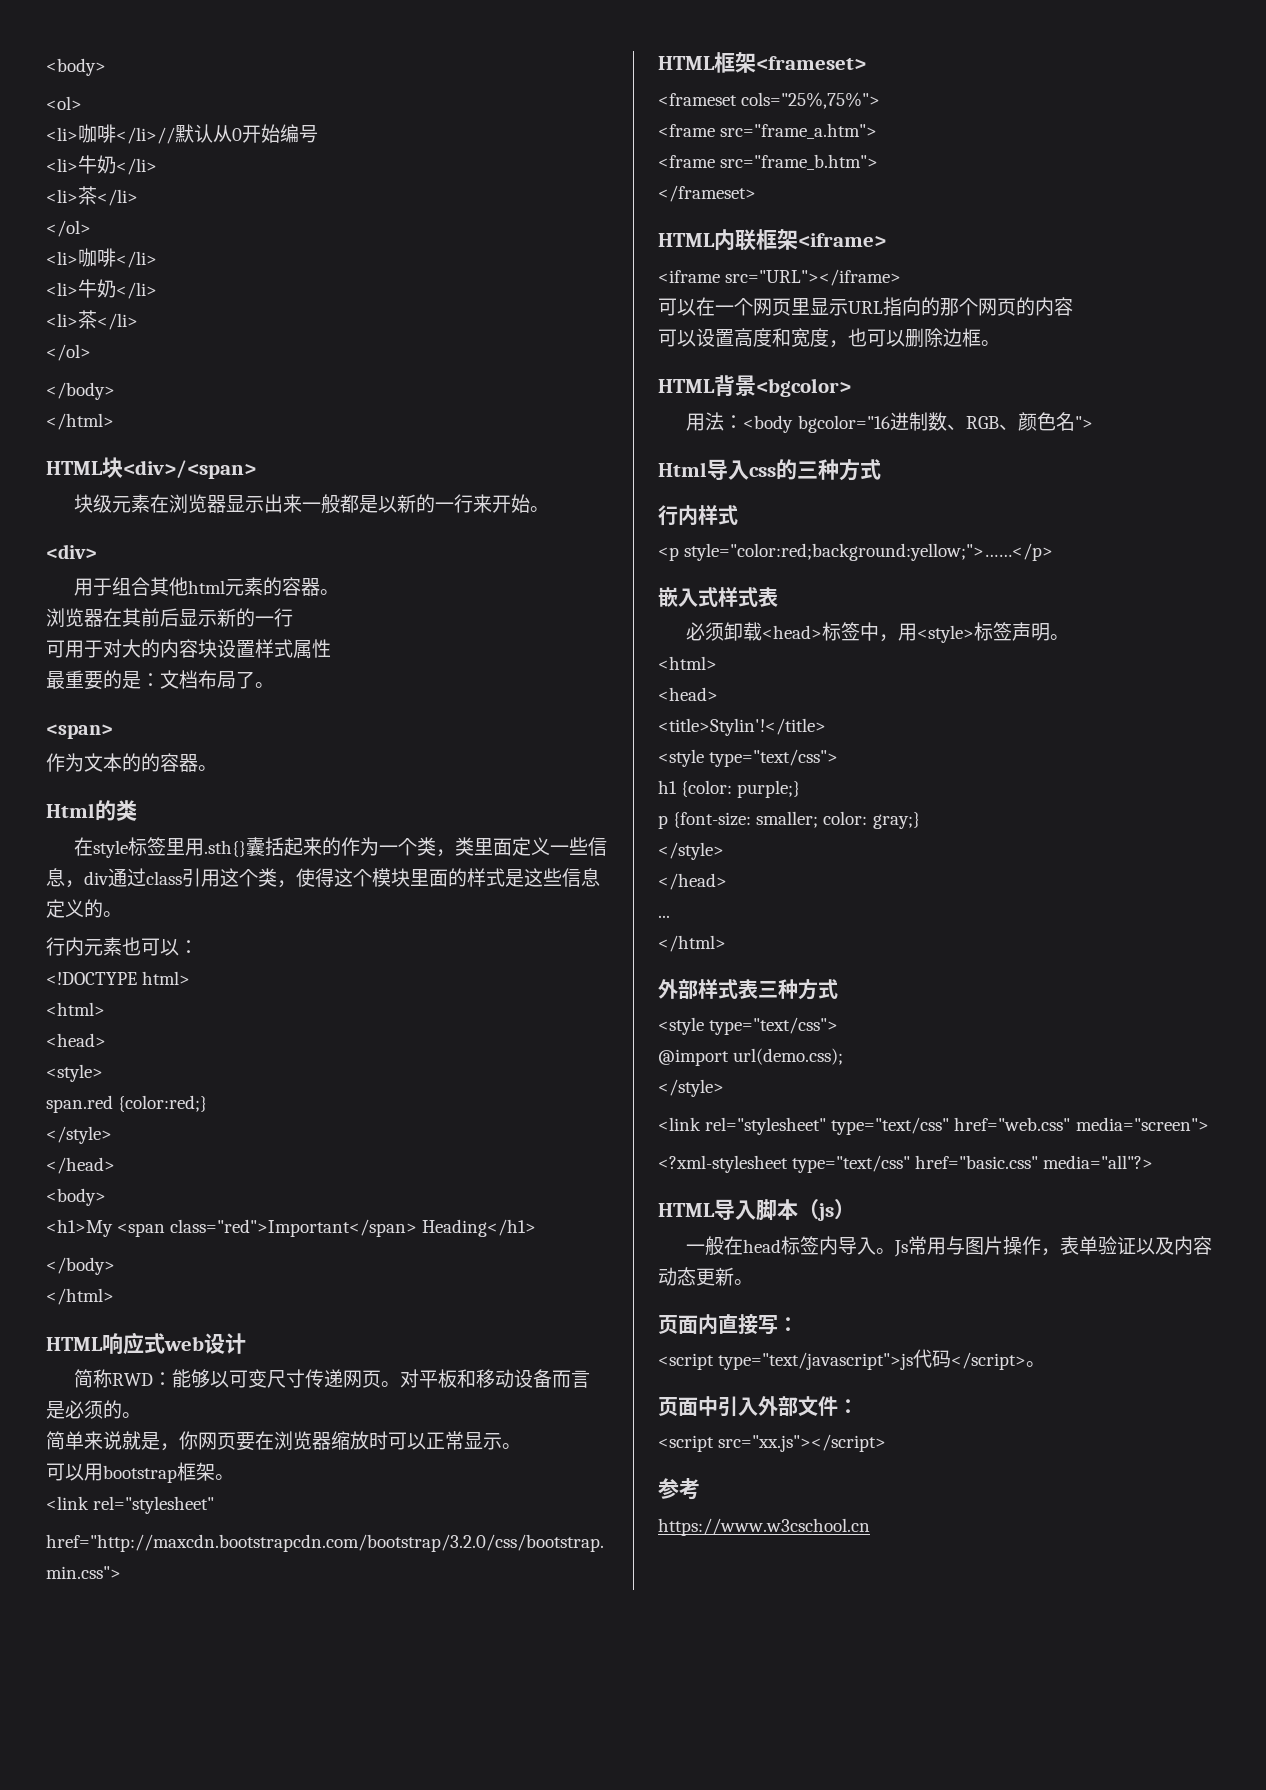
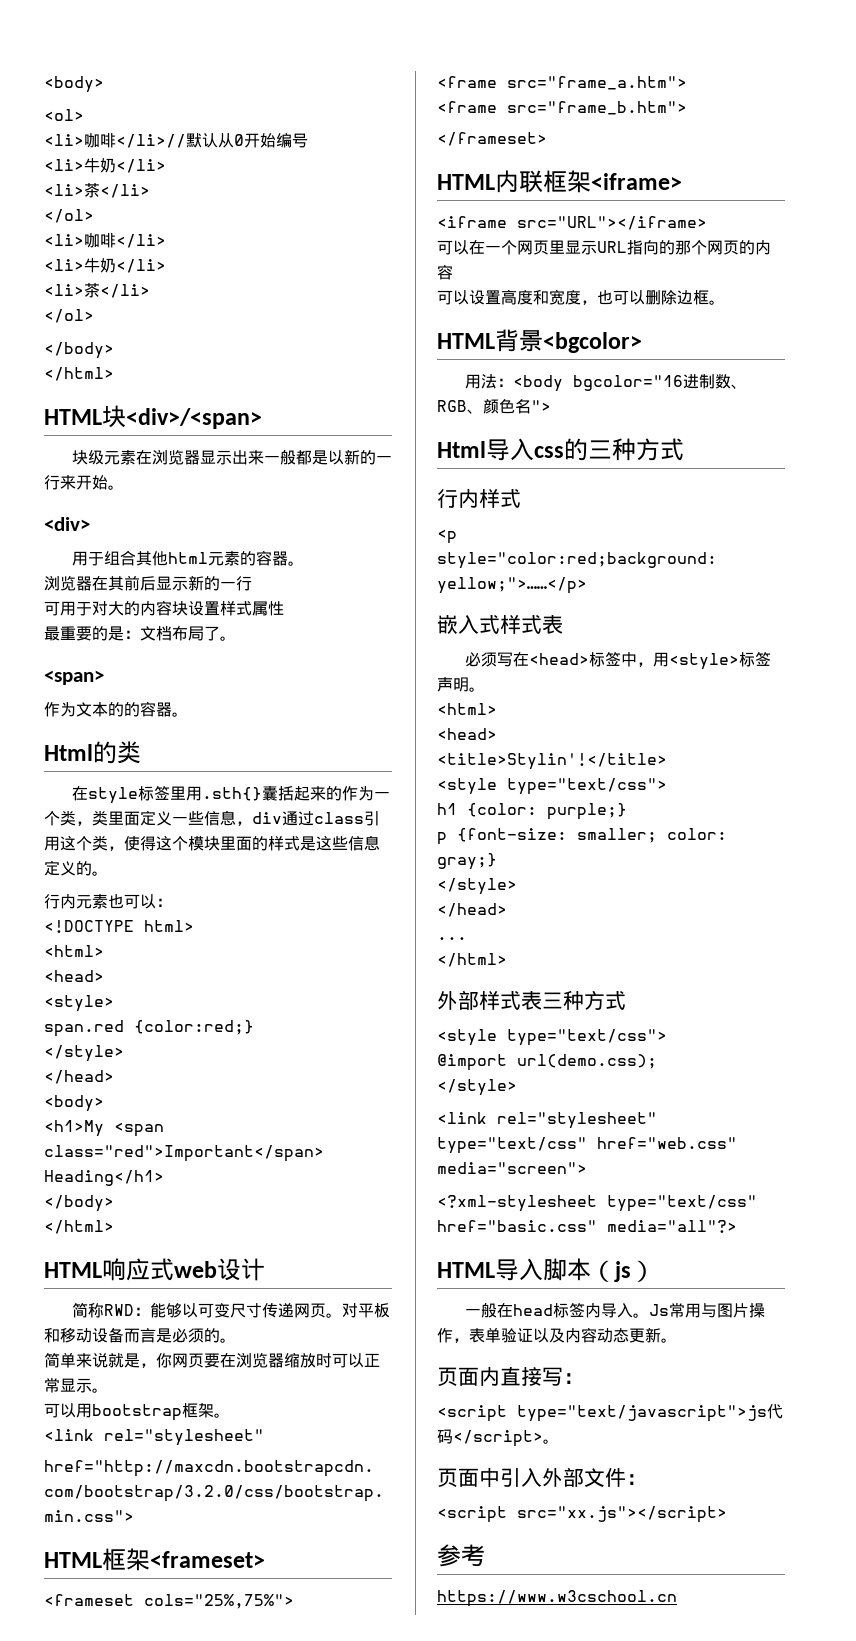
[724,622,763,641] 卸载 -> [496,652,529,667] 写在

